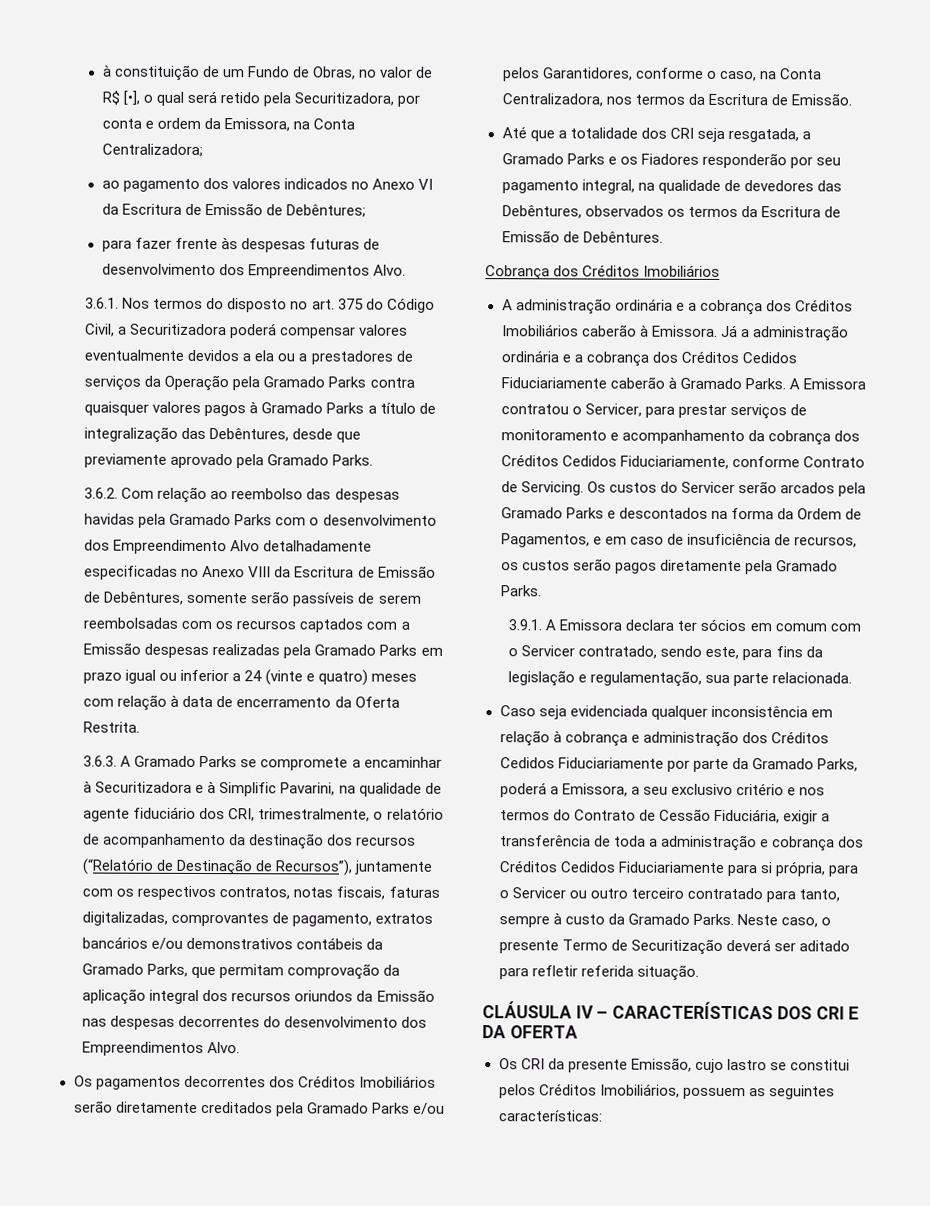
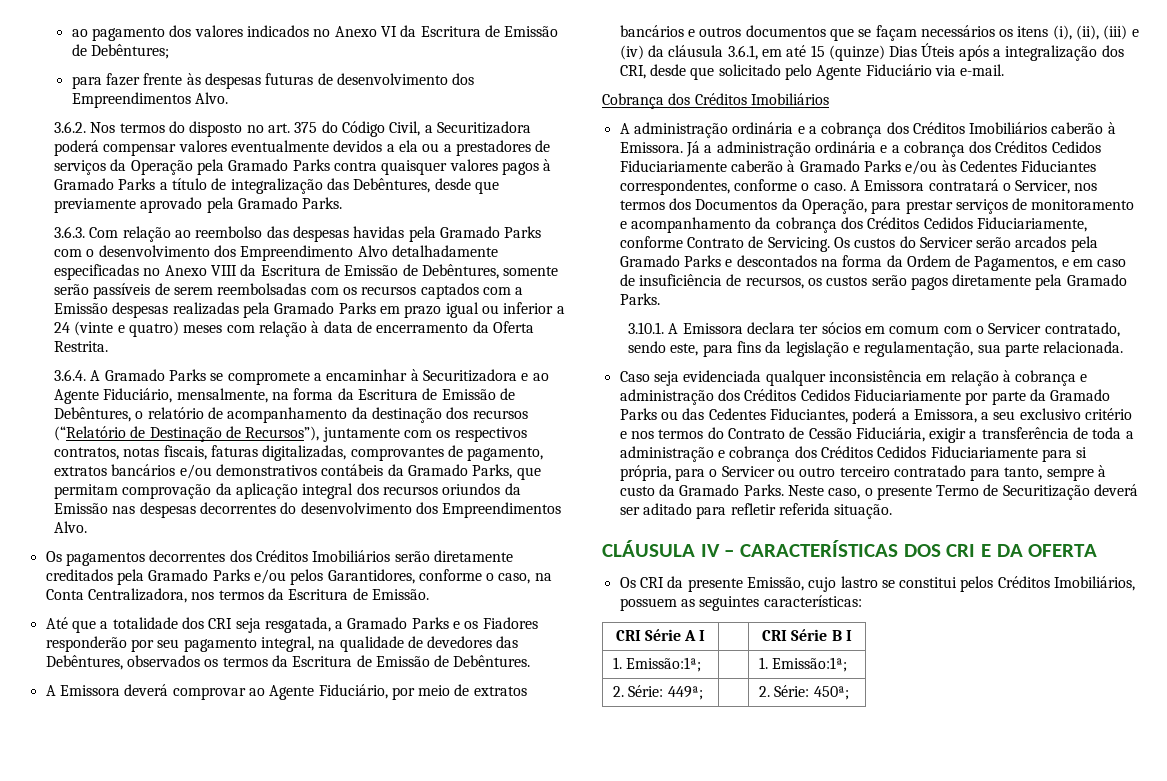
[102,64,434,81] [101,90,421,107] [101,117,356,132] [101,143,203,157] à constituição de um Fundo de Obras, no valor de R$ [•], o qual será retido pela Securitizadora, por conta e ordem da Emissora, na Conta Centralizadora; // -> (71, 33) none
[85,297,120,309] 3.6.1. -> [54,121,87,133] 3.6.2.
[84,487,119,499] 3.6.2. -> [54,226,86,238] 3.6.3.
[83,755,118,767] 3.6.3. -> [54,369,87,381] 3.6.4.
[207,781,442,797] [83,806,371,822] à Simplific Pavarini, na qualidade de agente fiduciário dos CRI, trimestralmente, -> [532,373,549,381] [54,388,516,404] [54,407,132,422] ao Agente Fiduciário, mensalmente, na forma da Escritura de Emissão de Debêntures,
(663, 237) none -> [45,684,527,700] [619,25,1139,41] [619,43,1124,61] [619,64,1005,80] // A Emissora deverá comprovar ao Agente Fiduciário, por meio de extratos bancários e outros documentos que se façam necessários os itens (i), (ii), (iii) e (iv) da cláusula 3.6.1, em até 15 (quinze) Dias Úteis após a integralização dos CRI, desde que solicitado pelo Agente Fiduciário via e-mail.
[744,378,866,390] [500,404,569,415] Parks. A Emissora contratou -> [863,160,1097,175] [619,179,999,195] Parks e/ou às Cedentes Fiduciantes correspondentes, conforme o caso. A Emissora contratará
(642, 410) none -> [1074,183,1098,191] [619,198,867,214] nos termos dos Documentos da Operação,
[508,619,543,631] 3.9.1. -> [628,322,665,334] 3.10.1.
[816,758,858,772] Parks, -> [619,408,848,423] Parks ou das Cedentes Fiduciantes,
(603, 1116) none -> [615,629,706,641] [762,629,852,641] [612,657,702,672] [758,657,848,672] [612,685,703,700] [758,685,849,700] // CRI Série A I | | CRI Série B I // 1. Emissão:1ª; | | 1. Emissão:1ª; // 2. Série: 449ª; | | 2. Série: 450ª;

